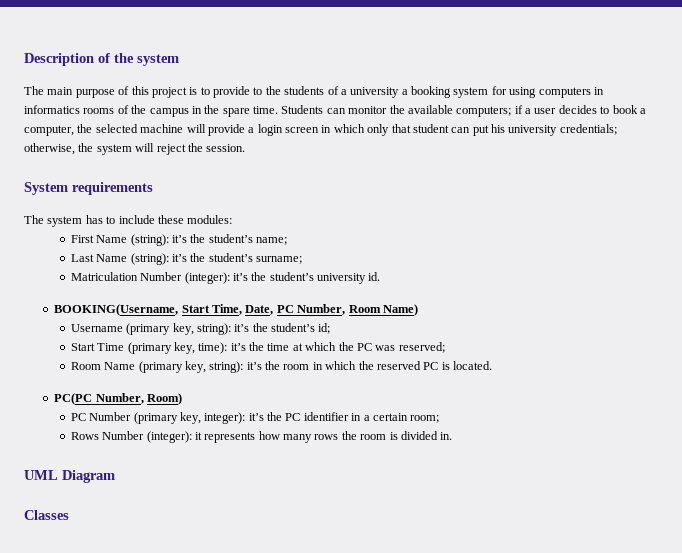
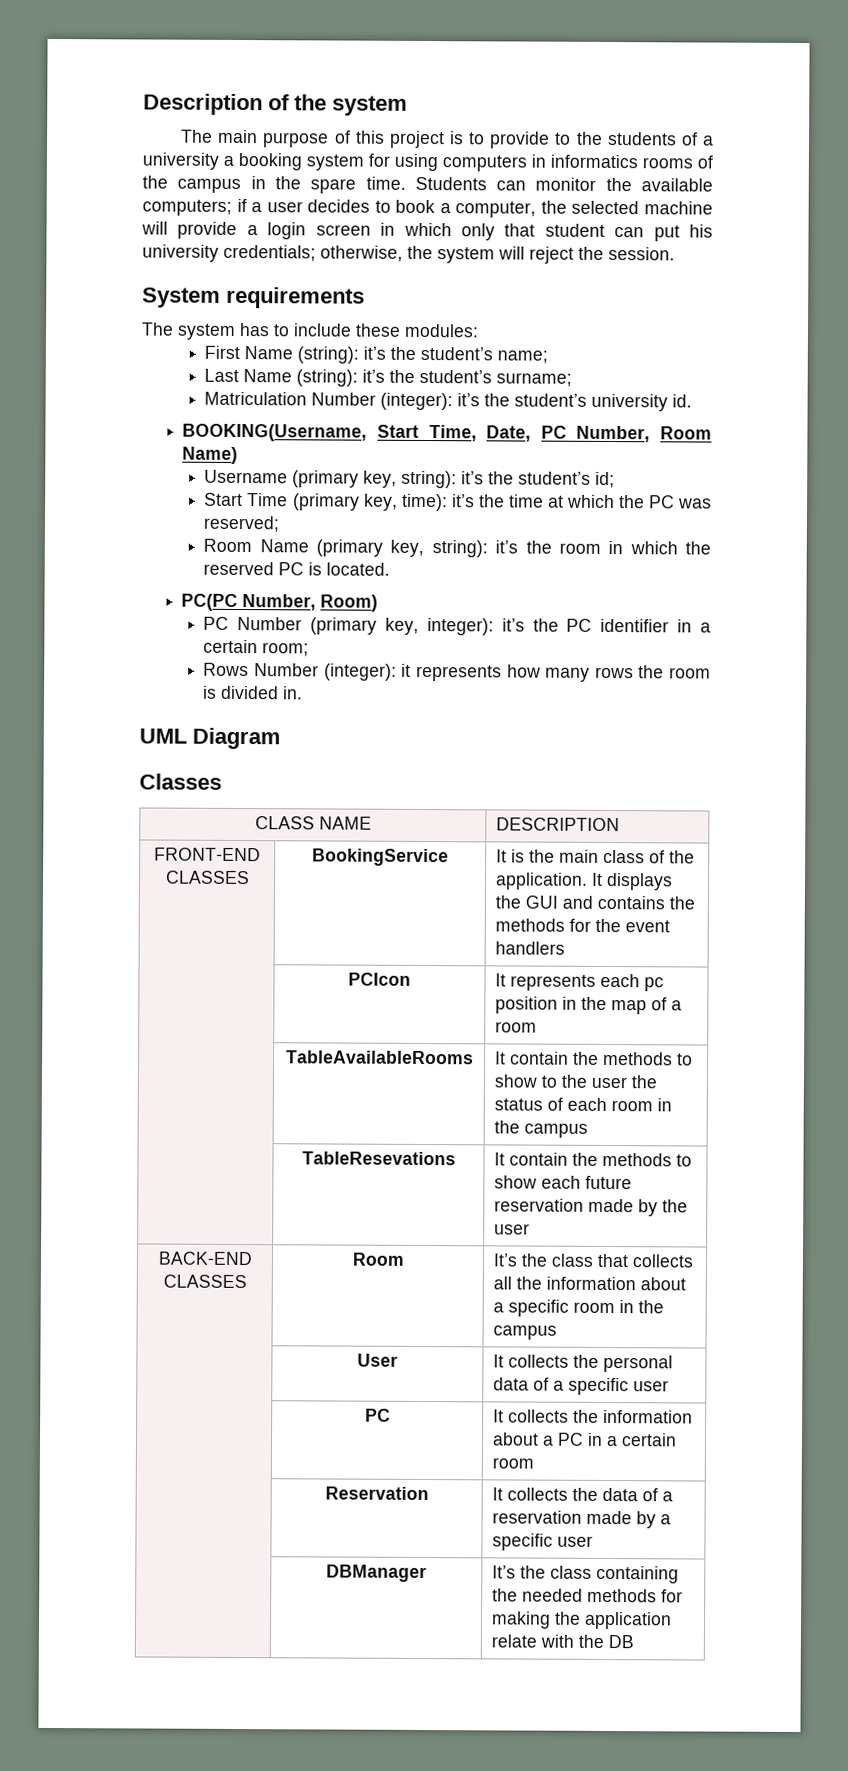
(69, 515) none -> [254,816,372,830] [496,817,621,832] [154,847,261,862] [165,870,250,885] [312,848,449,867] [496,849,696,864] [495,872,674,891] [495,895,696,910] [495,918,671,933] [495,941,566,955] [348,972,411,986] [495,973,665,992] [495,996,683,1015] [495,1021,538,1033] [285,1050,474,1065] [495,1051,694,1066] [494,1074,658,1089] [494,1097,673,1112] [494,1120,589,1138] [301,1151,456,1166] [494,1152,693,1167] [494,1175,633,1190] [494,1198,689,1217] [494,1223,531,1235] [157,1251,253,1266] [162,1274,247,1289] [351,1252,405,1266] [493,1253,695,1268] [493,1276,687,1291] [493,1299,665,1317] [493,1325,558,1340] [357,1353,398,1367] [493,1354,674,1373] [493,1377,670,1396] [364,1408,391,1422] [493,1409,694,1424] [492,1432,678,1447] [492,1457,535,1469] [324,1486,429,1501] [492,1487,674,1502] [492,1510,672,1529] [492,1533,594,1551] [326,1564,427,1583] [492,1565,680,1584] [492,1588,684,1603] [491,1611,673,1630] [491,1634,635,1649] // CLASS NAME | DESCRIPTION // FRONT-END CLASSES | BookingService | It is the main class of the application. It displays the GUI and contains the methods for the event handlers // | PCIcon | It represents each pc position in the map of a room // | TableAvailableRooms | It contain the methods to show to the user the status of each room in the campus // | TableResevations | It contain the methods to show each future reservation made by the user // BACK-END CLASSES | Room | It’s the class that collects all the information about a specific room in the campus // | User | It collects the personal data of a specific user // | PC | It collects the information about a PC in a certain room // | Reservation | It collects the data of a reservation made by a specific user // | DBManager | It’s the class containing the needed methods for making the application relate with the DB

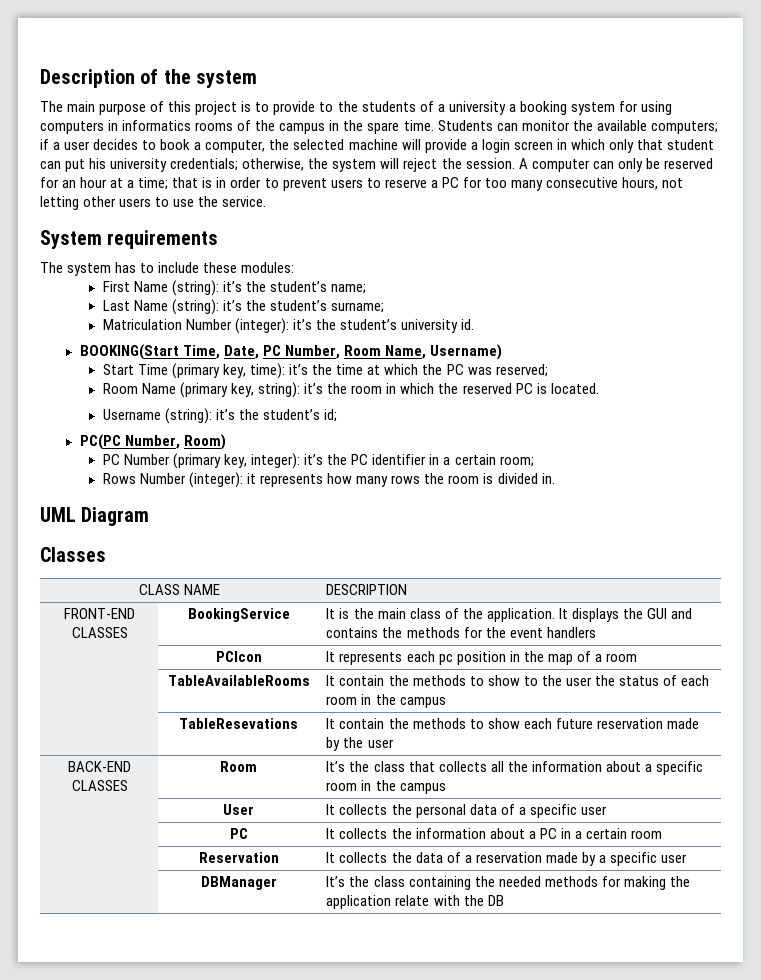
(675, 253) none -> [518,158,713,172] [40,177,684,191] [40,196,267,210] A computer can only be reserved for an hour at a time; that is in order to prevent users to reserve a PC for too many consecutive hours, not letting other users to use the service.
[182,423,419,442] BOOKING(Username, Start -> [79,344,179,360] BOOKING(Start
[182,446,239,464] [204,469,616,489] Name) // Username (primary key, string): it’s the student’s id; -> [385,344,503,360] Name, Username)
(391, 569) none -> [102,408,338,424] // Username (string): it’s the student’s id;

